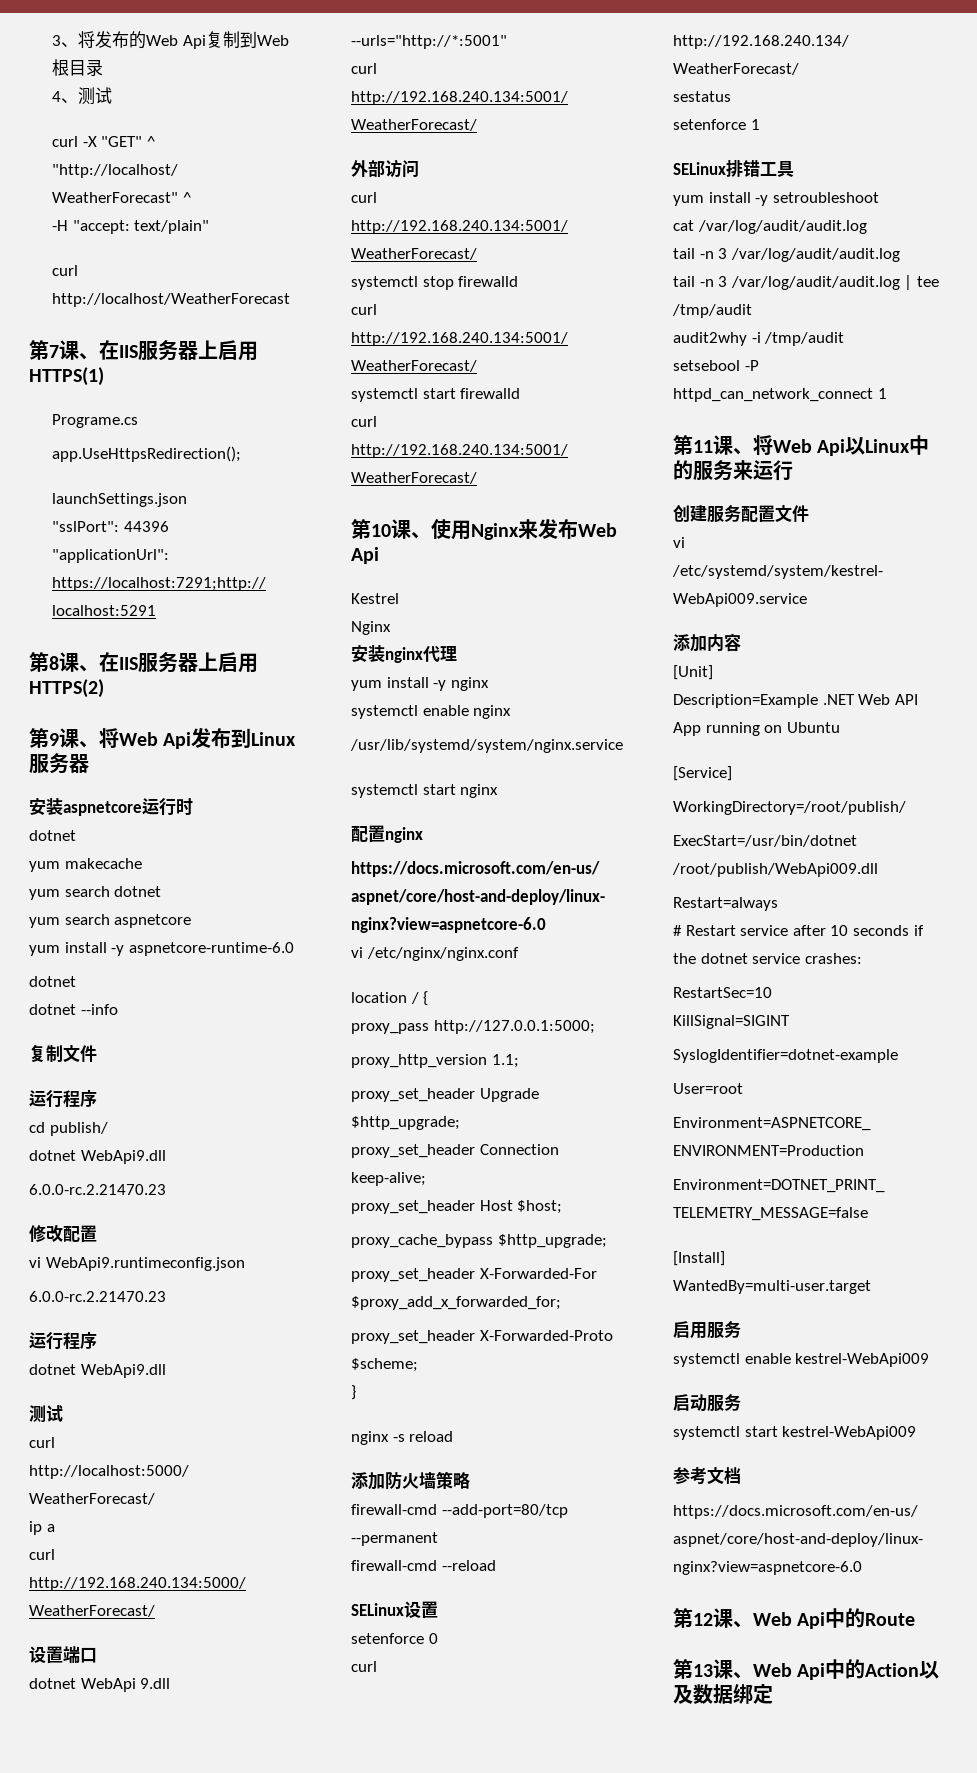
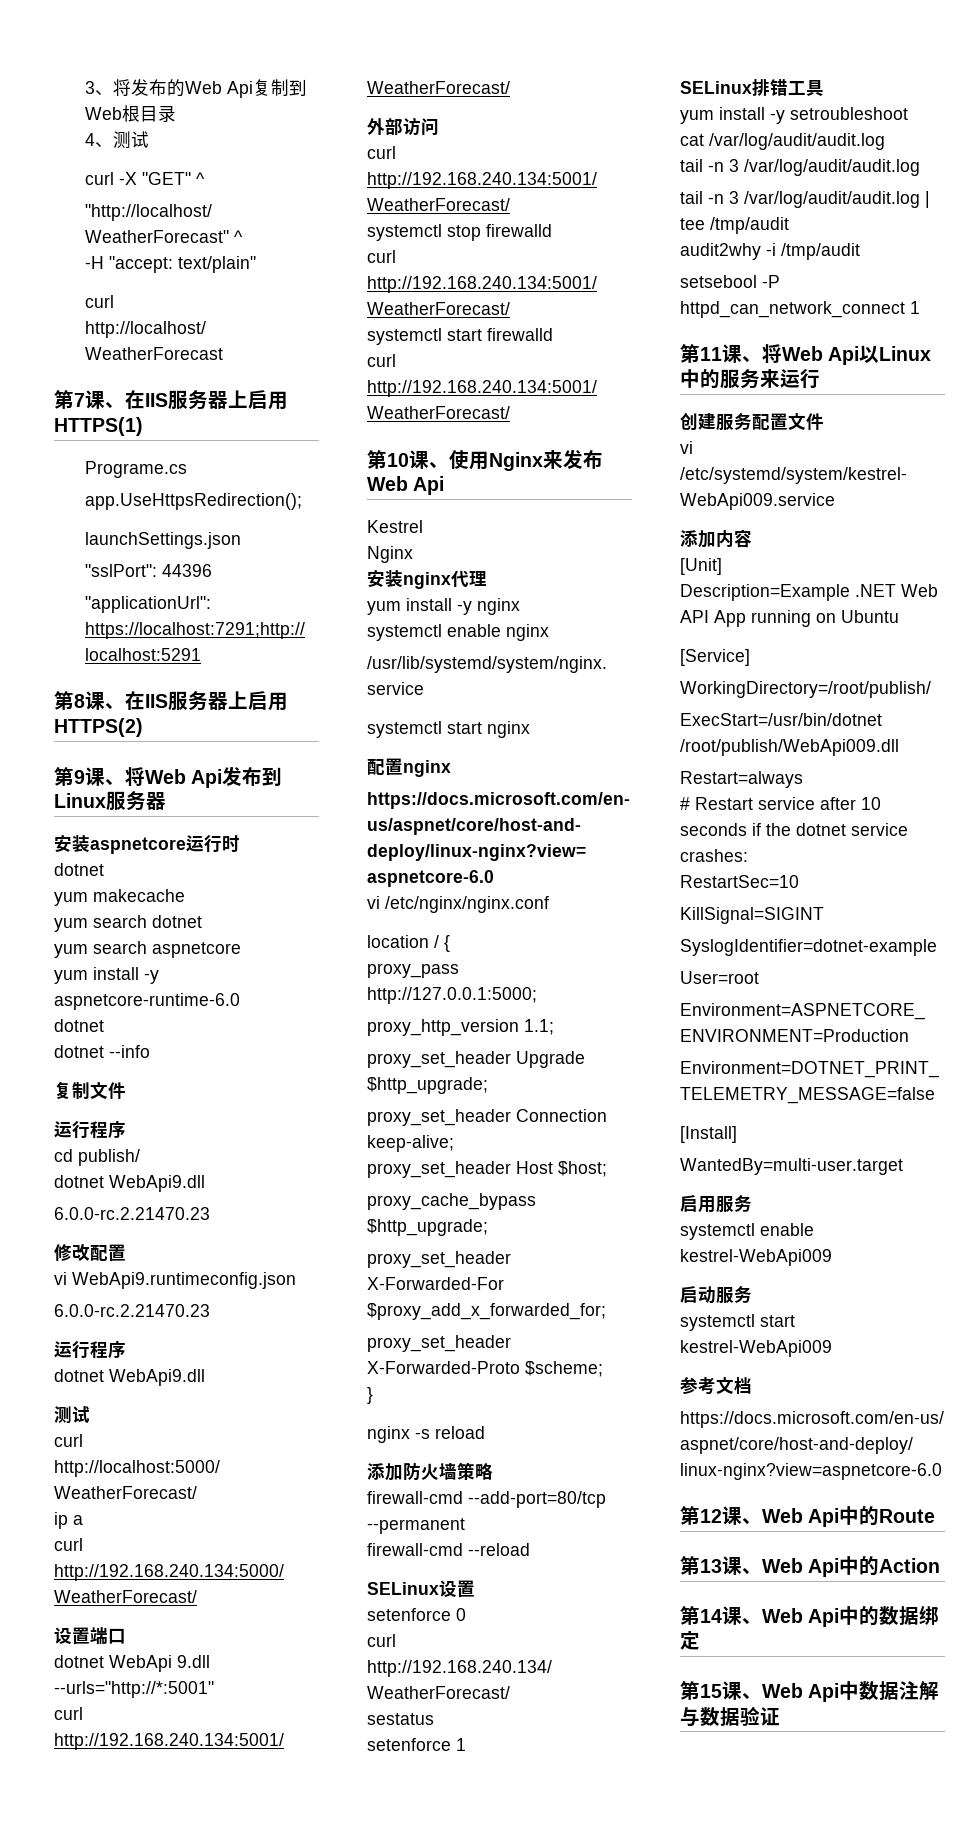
[919,1661,940,1679] [673,1684,773,1704] 以及数据绑定 -> [680,1606,940,1627] [680,1631,700,1650] [680,1681,940,1702] [680,1706,780,1727] // 第14课、Web Api中的数据绑定 // 第15课、Web Api中数据注解与数据验证

